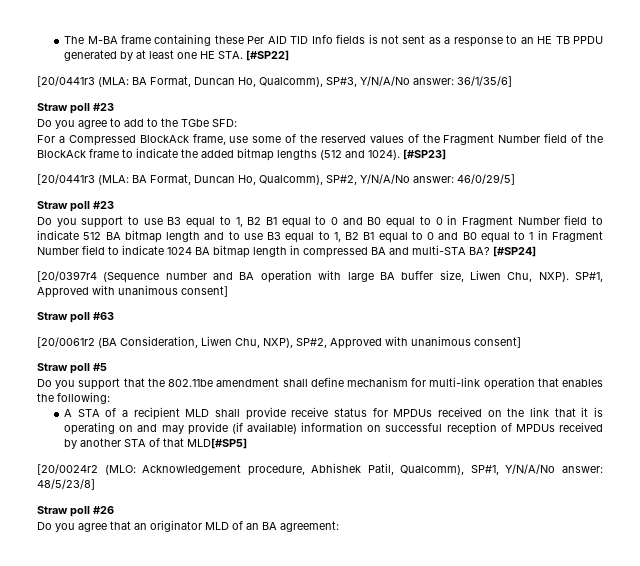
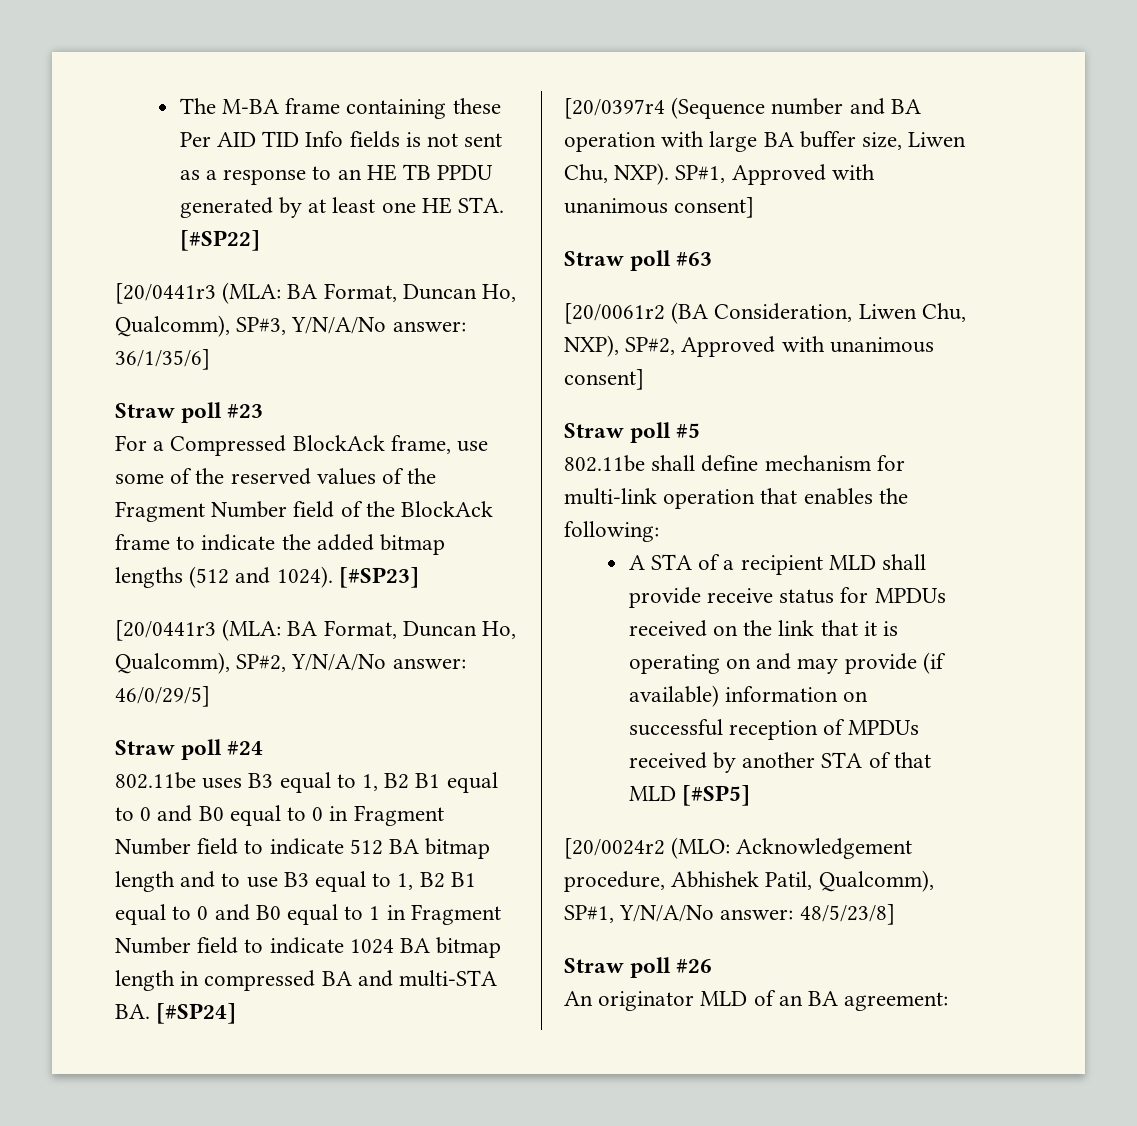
[37,118,237,129] // Do you agree to add to the TGbe SFD: -> (264, 411) none
[93,201,114,209] [37,216,163,228] #23 // Do you support to use -> [227,741,264,755] [115,772,243,789] #24 // 802.11be uses
[469,247,490,255] BA? -> [115,1004,150,1019] BA.
[37,378,280,390] Do you support that the 802.11be amendment -> [564,455,645,472] 802.11be
[187,438,248,449] MLD[#SP5] -> [628,785,750,806] MLD [#SP5]
[37,521,147,532] Do you agree that an -> [564,991,593,1006] An

